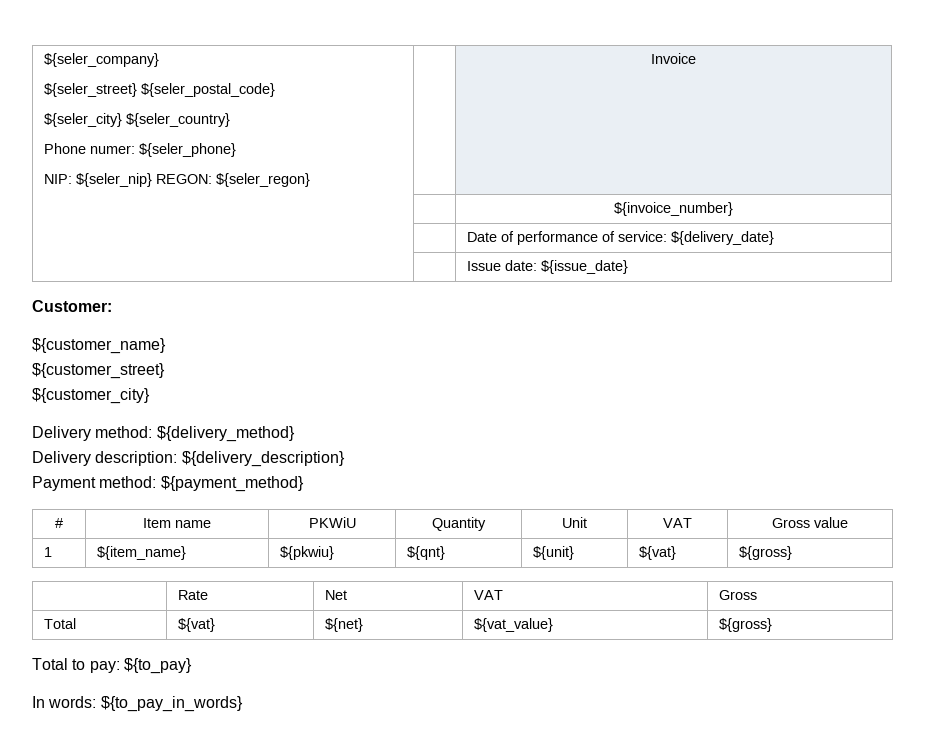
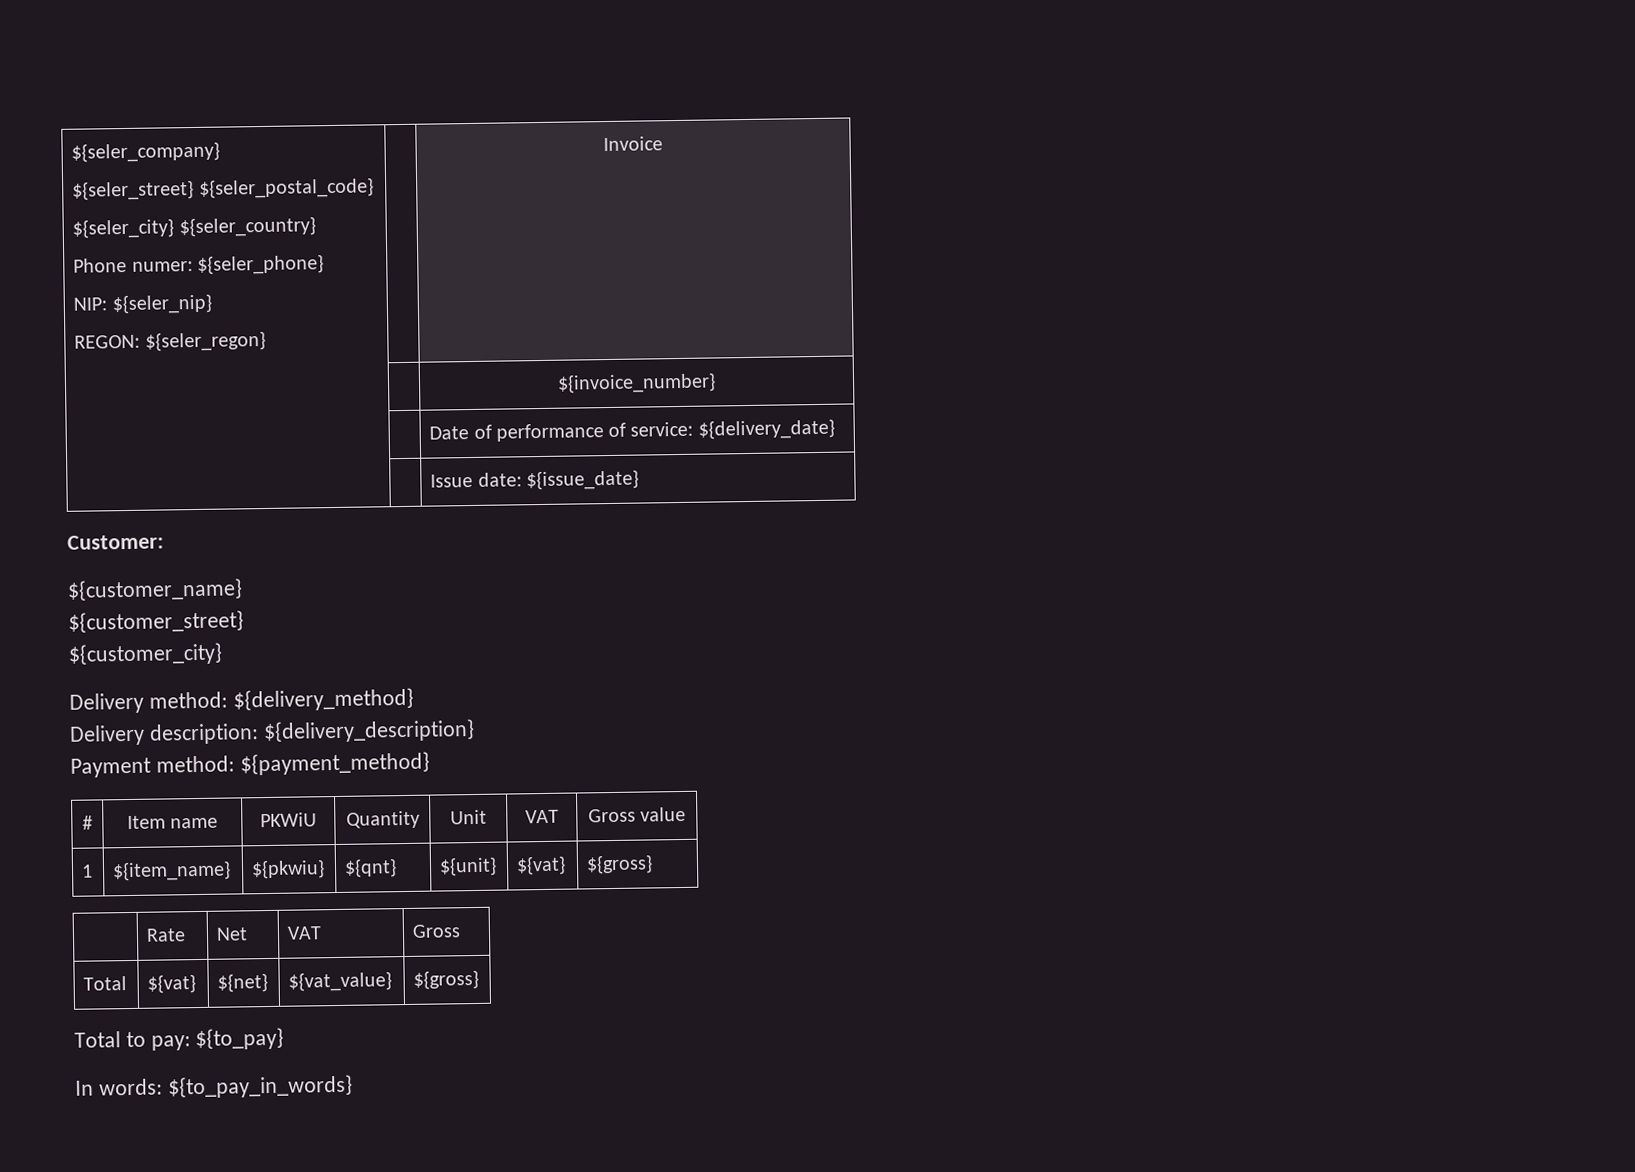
(153, 180) none -> (212, 304) //

